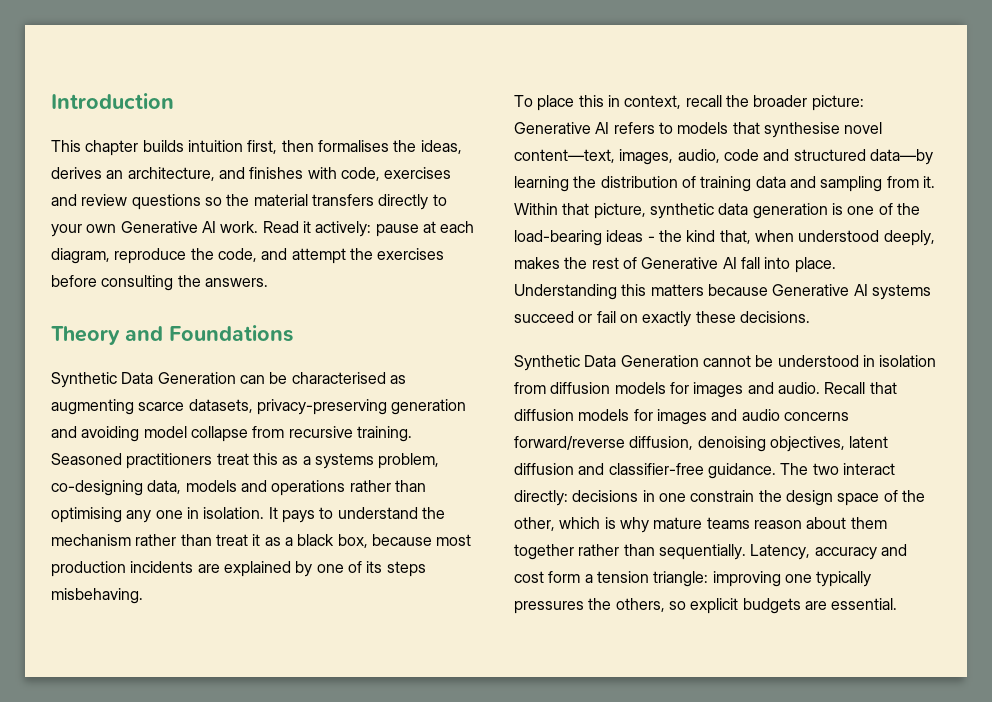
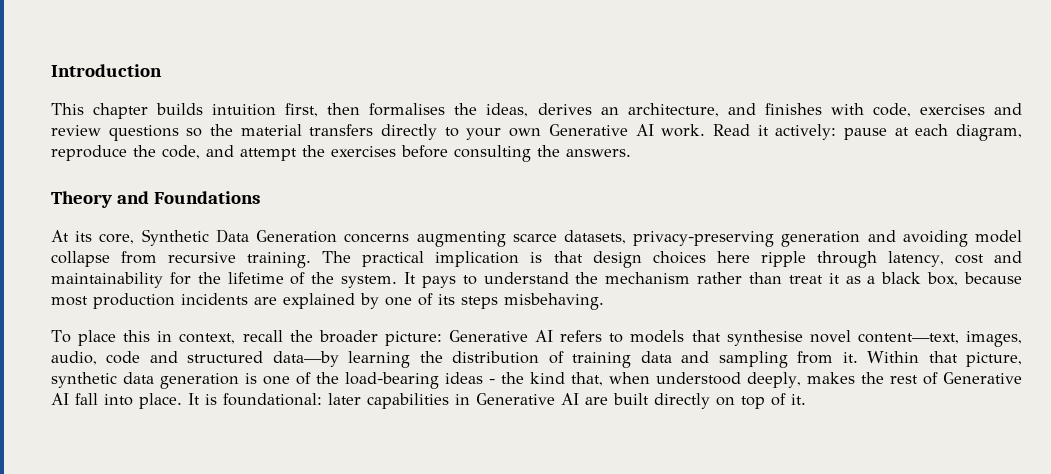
[51,372,406,388] Synthetic Data Generation can be characterised as -> [51,229,410,246] At its core, Synthetic Data Generation concerns
[51,453,440,469] [51,480,426,496] [51,507,265,523] Seasoned practitioners treat this as a systems problem, co-designing data, models and operations rather than optimising any one in isolation. -> [322,251,1022,268] [51,272,398,288] The practical implication is that design choices here ripple through latency, cost and maintainability for the lifetime of the system.
[514,284,931,300] [514,311,810,327] [514,355,937,371] [514,382,897,398] [514,409,849,425] [514,436,889,452] [514,463,895,479] [514,490,925,506] [514,517,887,533] [514,544,907,560] [514,571,872,587] [514,598,898,614] Understanding this matters because Generative AI systems succeed or fail on exactly these decisions. // Synthetic Data Generation cannot be understood in isolation from diffusion models for images and audio. Recall that diffusion models for images and audio concerns forward/reverse diffusion, denoising objectives, latent diffusion and classifier-free guidance. The two interact directly: decisions in one constrain the design space of the other, which is why mature teams reason about them together rather than sequentially. Latency, accuracy and cost form a tension triangle: improving one typically pressures the others, so explicit budgets are essential. -> [188,393,806,409] It is foundational: later capabilities in Generative AI are built directly on top of it.

